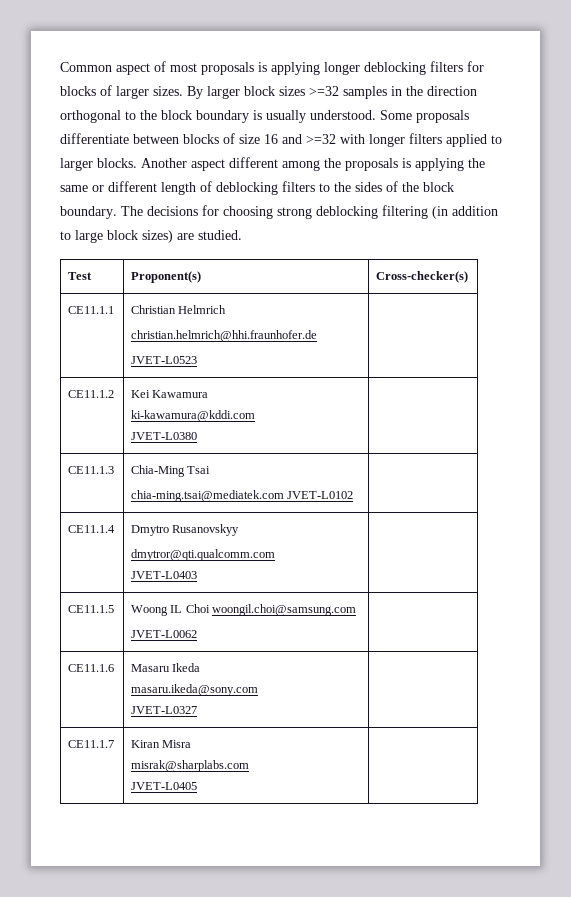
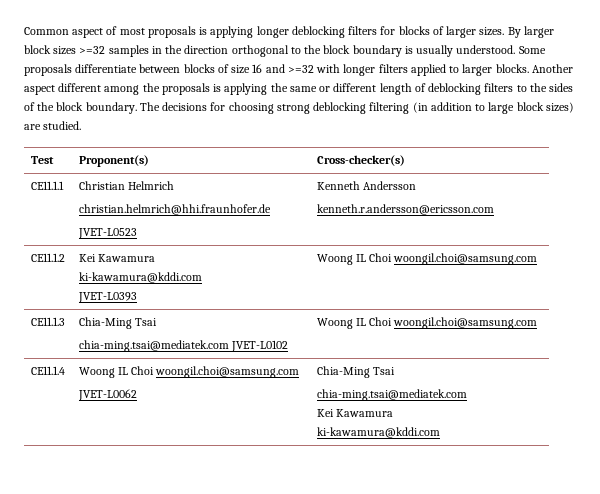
(198, 360) none -> [316,181,416,190] [316,204,494,215] Kenneth Andersson // kenneth.r.andersson@ericsson.com
[131,432,198,440] JVET-L0380 | -> [77,292,137,303] [316,253,538,265] JVET-L0393 | Woong IL Choi woongil.choi@samsung.com
[68,525,116,533] [131,524,240,536] [131,549,276,561] [131,571,198,579] [68,605,115,613] // CE11.1.4 | Dmytro Rusanovskyy // dmytror@qti.qualcomm.com // JVET-L0403 | // CE11.1.5 -> [316,317,538,329] [30,366,65,375] Woong IL Choi woongil.choi@samsung.com // CE11.1.4
[68,664,115,672] [131,663,201,672] [131,684,259,696] [131,706,198,714] [68,740,115,748] [131,740,192,748] [131,760,250,772] [131,782,198,790] // CE11.1.6 | Masaru Ikeda // masaru.ikeda@sony.com // JVET-L0327 | // CE11.1.7 | Kiran Misra // misrak@sharplabs.com // JVET-L0405 | -> [316,366,395,378] [316,389,467,401] [316,409,393,417] [316,427,440,438] Chia-Ming Tsai // chia-ming.tsai@mediatek.com // Kei Kawamura // ki-kawamura@kddi.com

